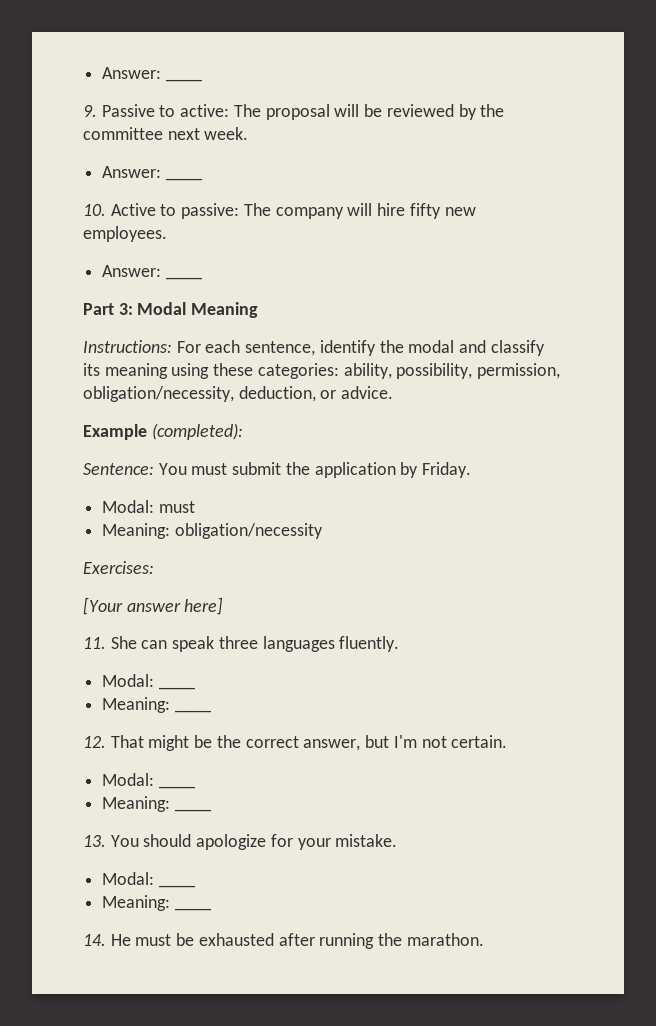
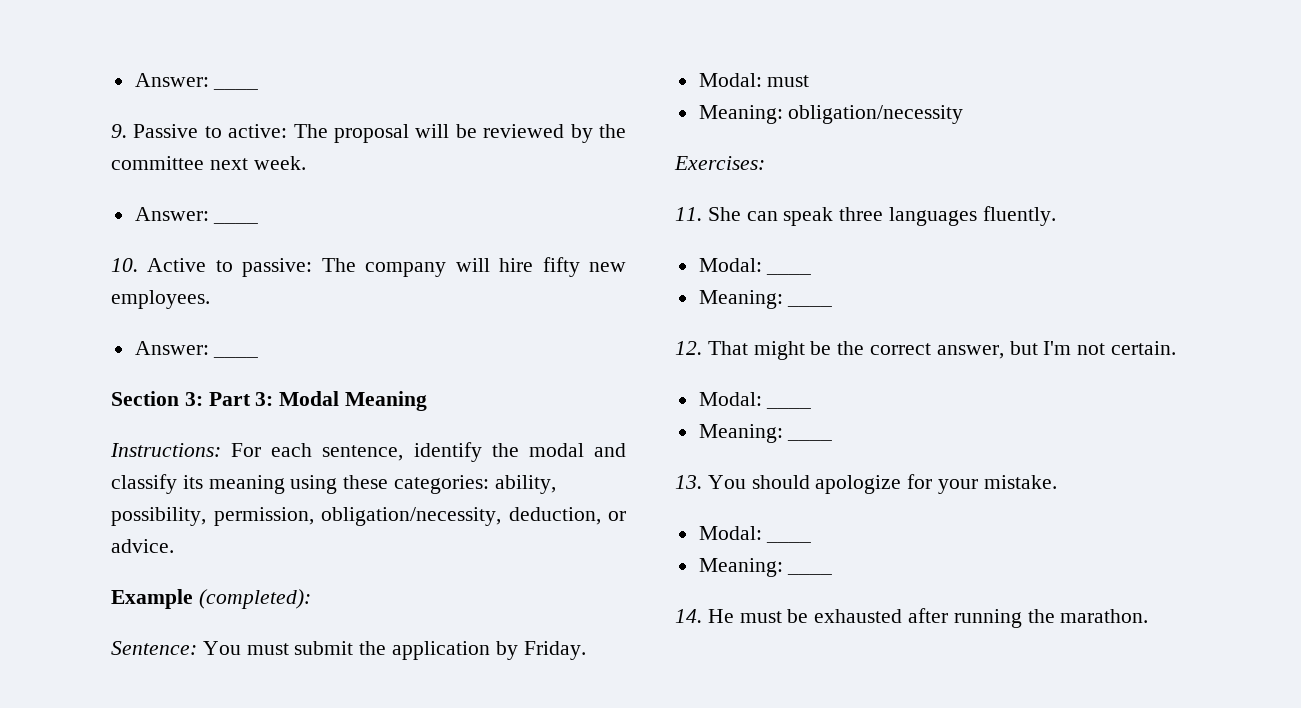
(202, 278) none -> [111,391,203,406] Section 3:
[83,597,224,615] // [Your answer here] -> (765, 163) none

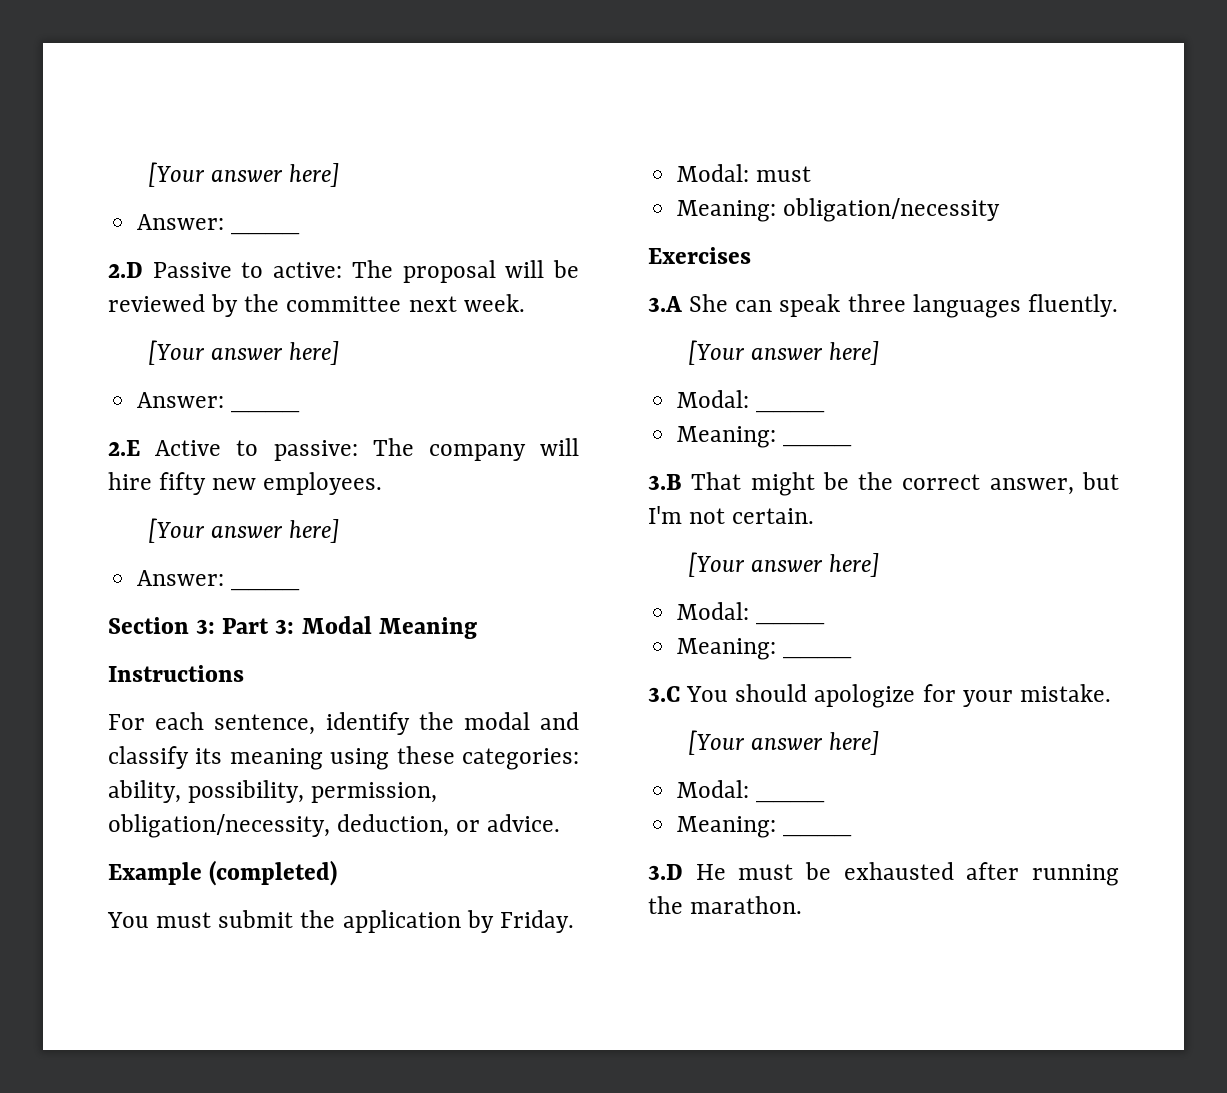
[134,73,209,87] [213,87,259,90] [111,124,127,138] Answer: ____ // 9. -> [147,162,339,187] [137,214,225,230] [231,230,301,235] [108,262,143,278] [Your answer here] // Answer: ____ // 2.D
[134,207,209,221] [213,221,259,224] [111,258,138,272] // Answer: ____ // 10. -> [147,340,339,365] [137,392,225,408] [231,408,301,413] [108,440,140,456] // [Your answer here] // Answer: ____ // 2.E
(210, 299) none -> [147,518,339,543] // [Your answer here]
[110,443,221,457] Instructions: -> [108,665,244,682] Instructions //
[198,589,311,609] [111,641,197,655] (completed): // Sentence: -> [209,860,338,886] (completed) //
[674,156,765,170] [675,207,702,221] Exercises: // 11. -> [648,247,751,264] [648,296,682,312] Exercises // 3.A
[698,258,762,272] [766,272,812,275] [698,290,833,309] [675,341,702,355] // Modal: ____ // Meaning: ____ // 12. -> [687,340,879,365] [677,390,750,408] [756,408,826,413] [677,426,853,448] [648,474,682,490] // [Your answer here] // Modal: ____ // Meaning: ____ // 3.B
[698,392,762,406] [766,406,812,409] [698,424,833,443] [675,475,702,489] // Modal: ____ // Meaning: ____ // 13. -> [687,552,879,577] [677,602,750,620] [756,620,826,625] [677,638,853,660] [648,686,680,702] // [Your answer here] // Modal: ____ // Meaning: ____ // 3.C
[698,526,762,540] [766,540,812,543] [698,558,833,577] [675,609,702,623] // Modal: ____ // Meaning: ____ // 14. -> [687,730,879,755] [677,780,750,798] [756,798,826,803] [677,816,853,838] [648,864,683,880] // [Your answer here] // Modal: ____ // Meaning: ____ // 3.D

